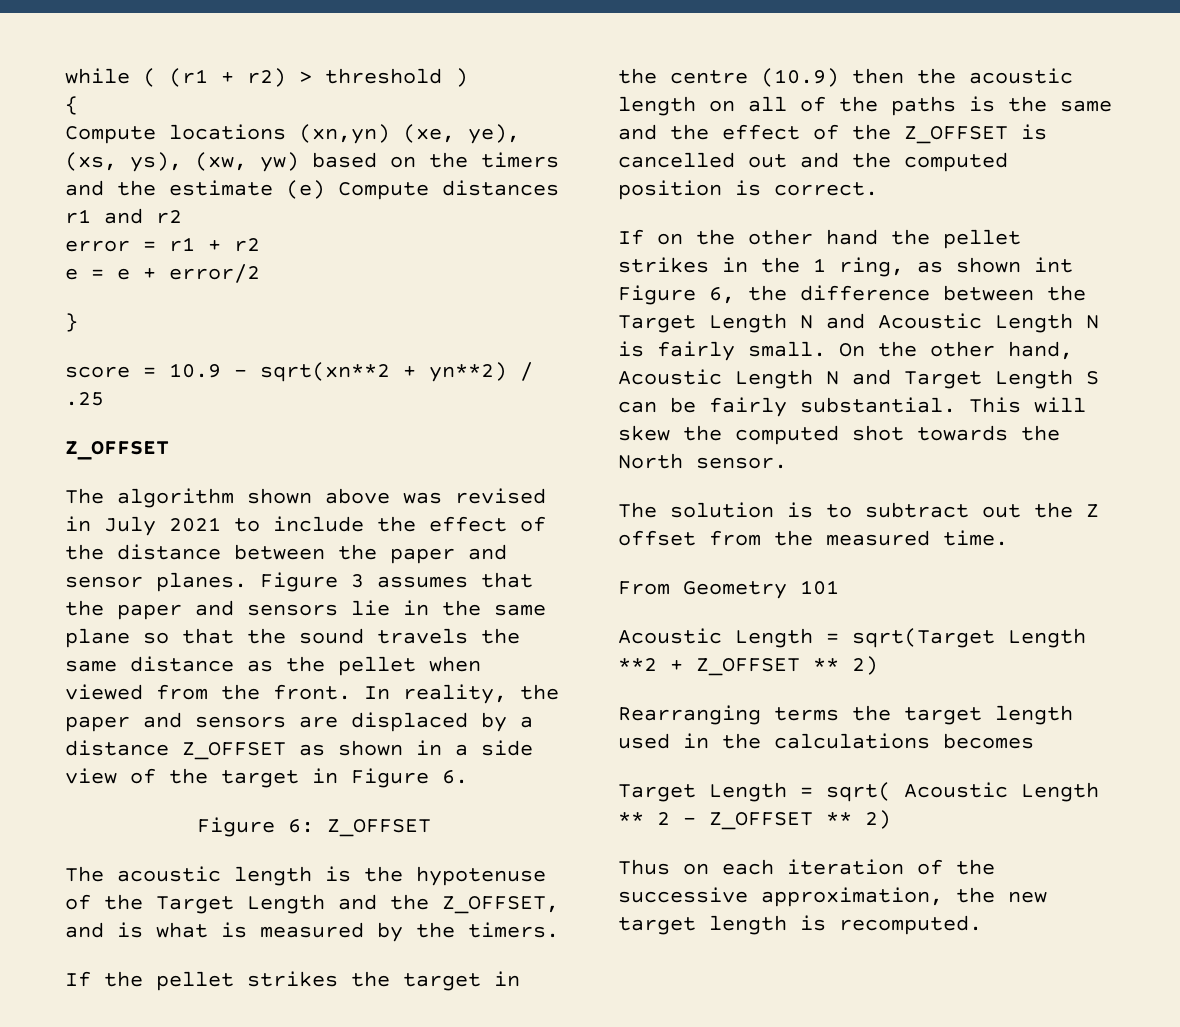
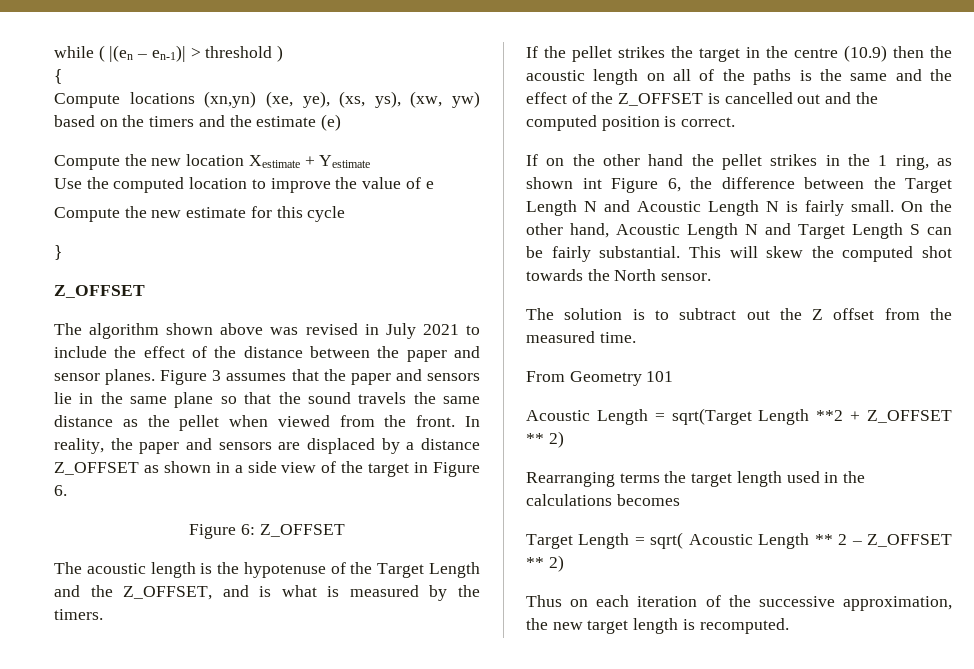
[169,68,286,87] (r1 + r2) -> [109,45,186,62] |(en – en-1)|
[338,180,559,200] [65,208,182,224] [65,237,260,252] [65,264,260,283] [65,313,78,332] [65,362,533,382] [65,392,104,406] Compute distances r1 and r2 // error = r1 + r2 // e = e + error/2 // } // score = 10.9 - sqrt(xn**2 + yn**2) / .25 -> [54,154,371,170] [54,177,434,193] [54,206,346,222] [54,245,62,260] // Compute the new location Xestimate + Yestimate // Use the computed location to improve the value of e // Compute the new estimate for this cycle // }

